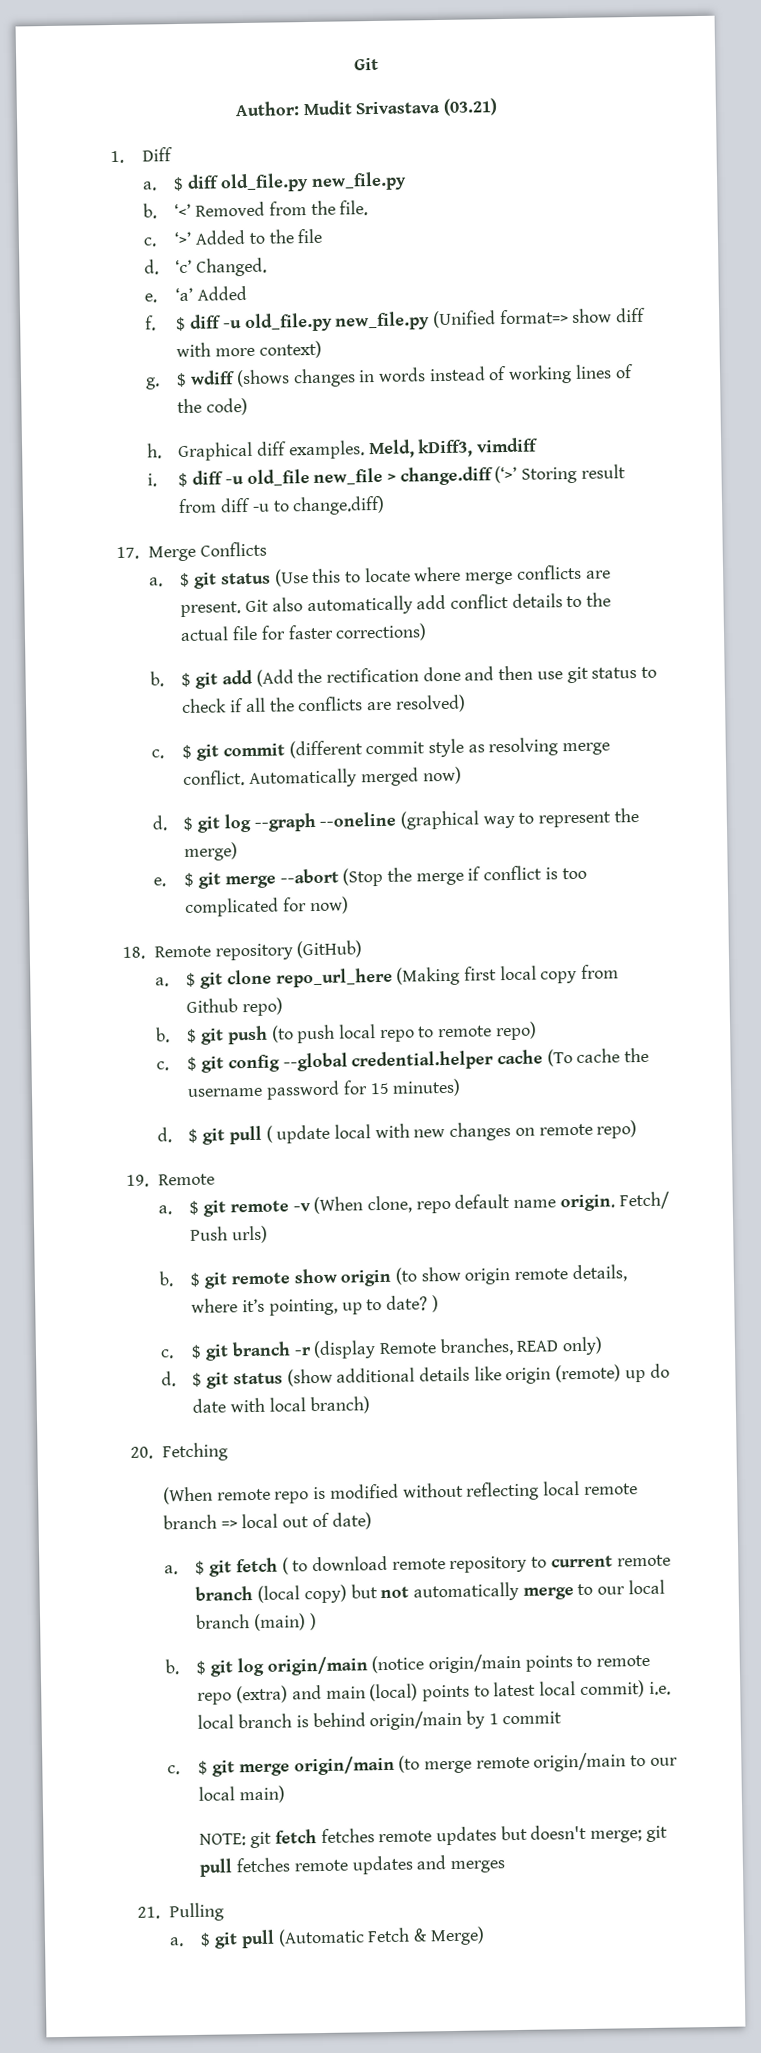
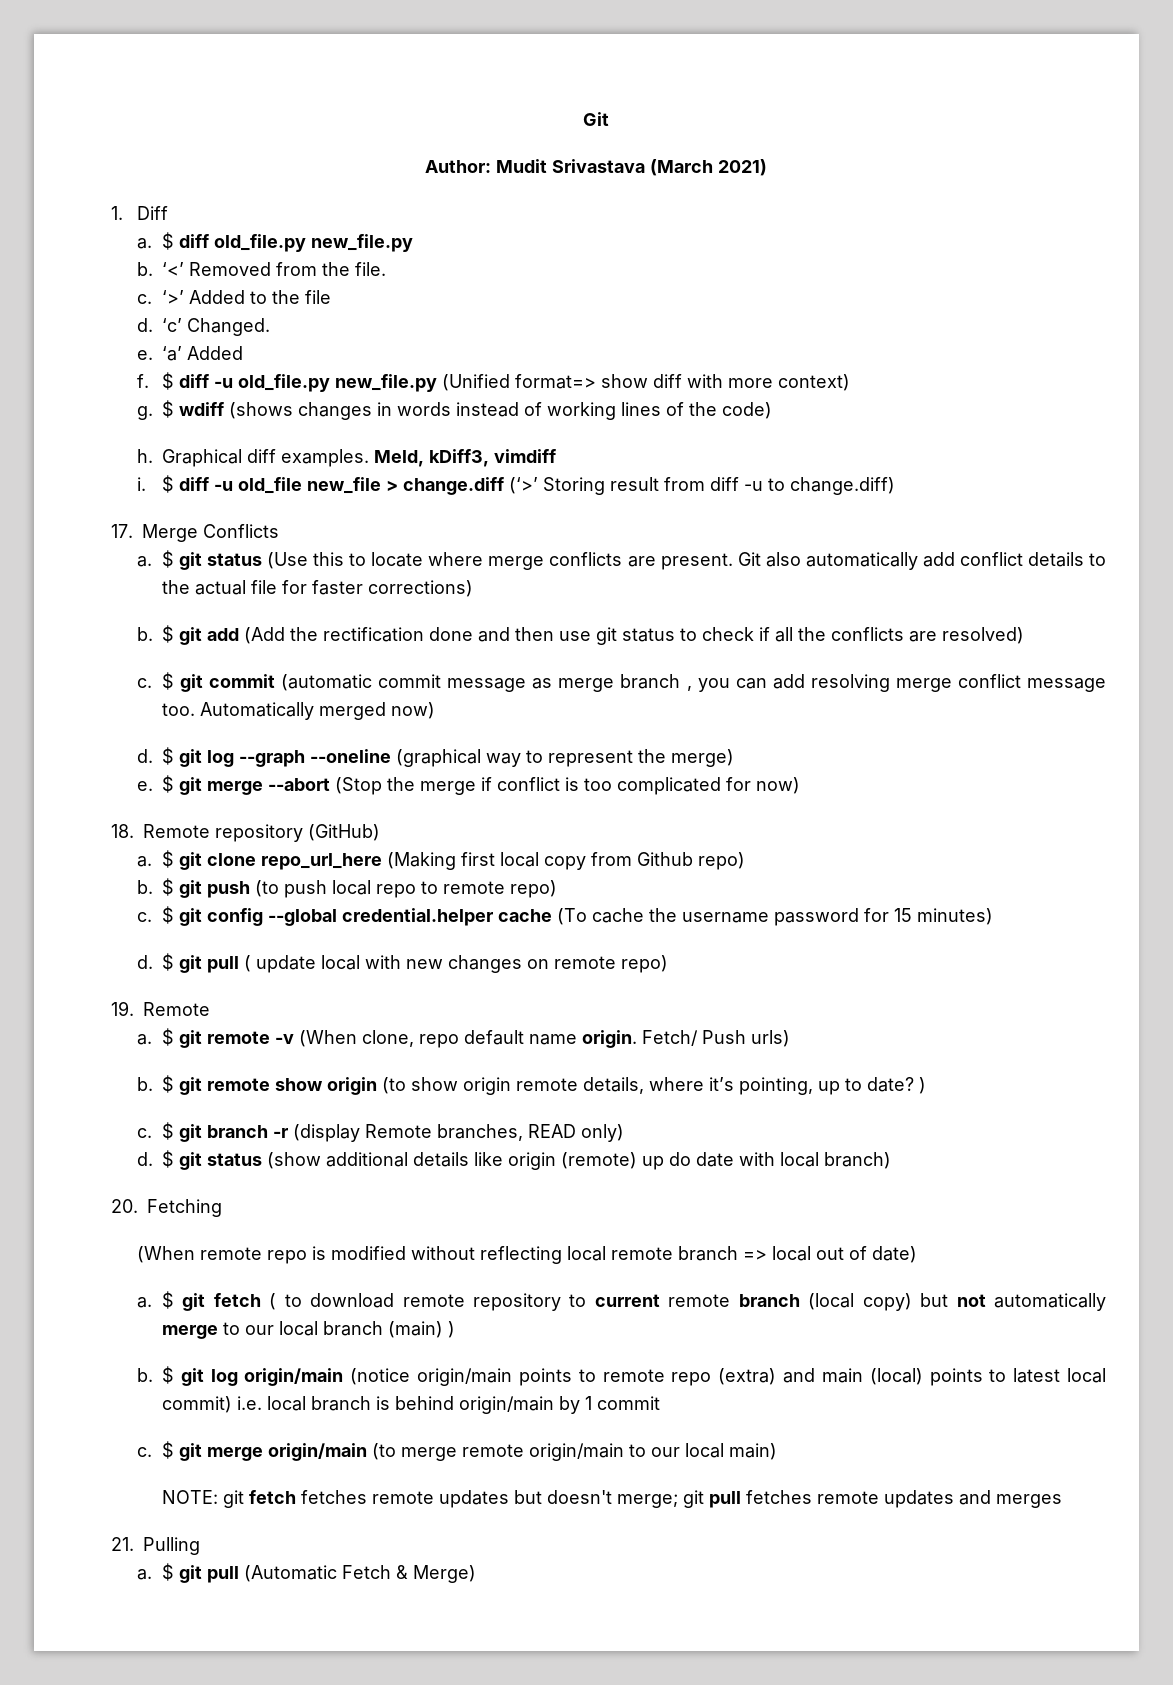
[443,98,499,116] (03.21) -> [650,159,767,176] (March 2021)
[288,737,611,759] [183,770,246,787] (different commit style as resolving merge conflict. -> [281,674,1107,692] [161,703,195,716] (automatic commit message as merge branch , you can add resolving merge conflict message too.

